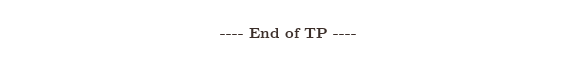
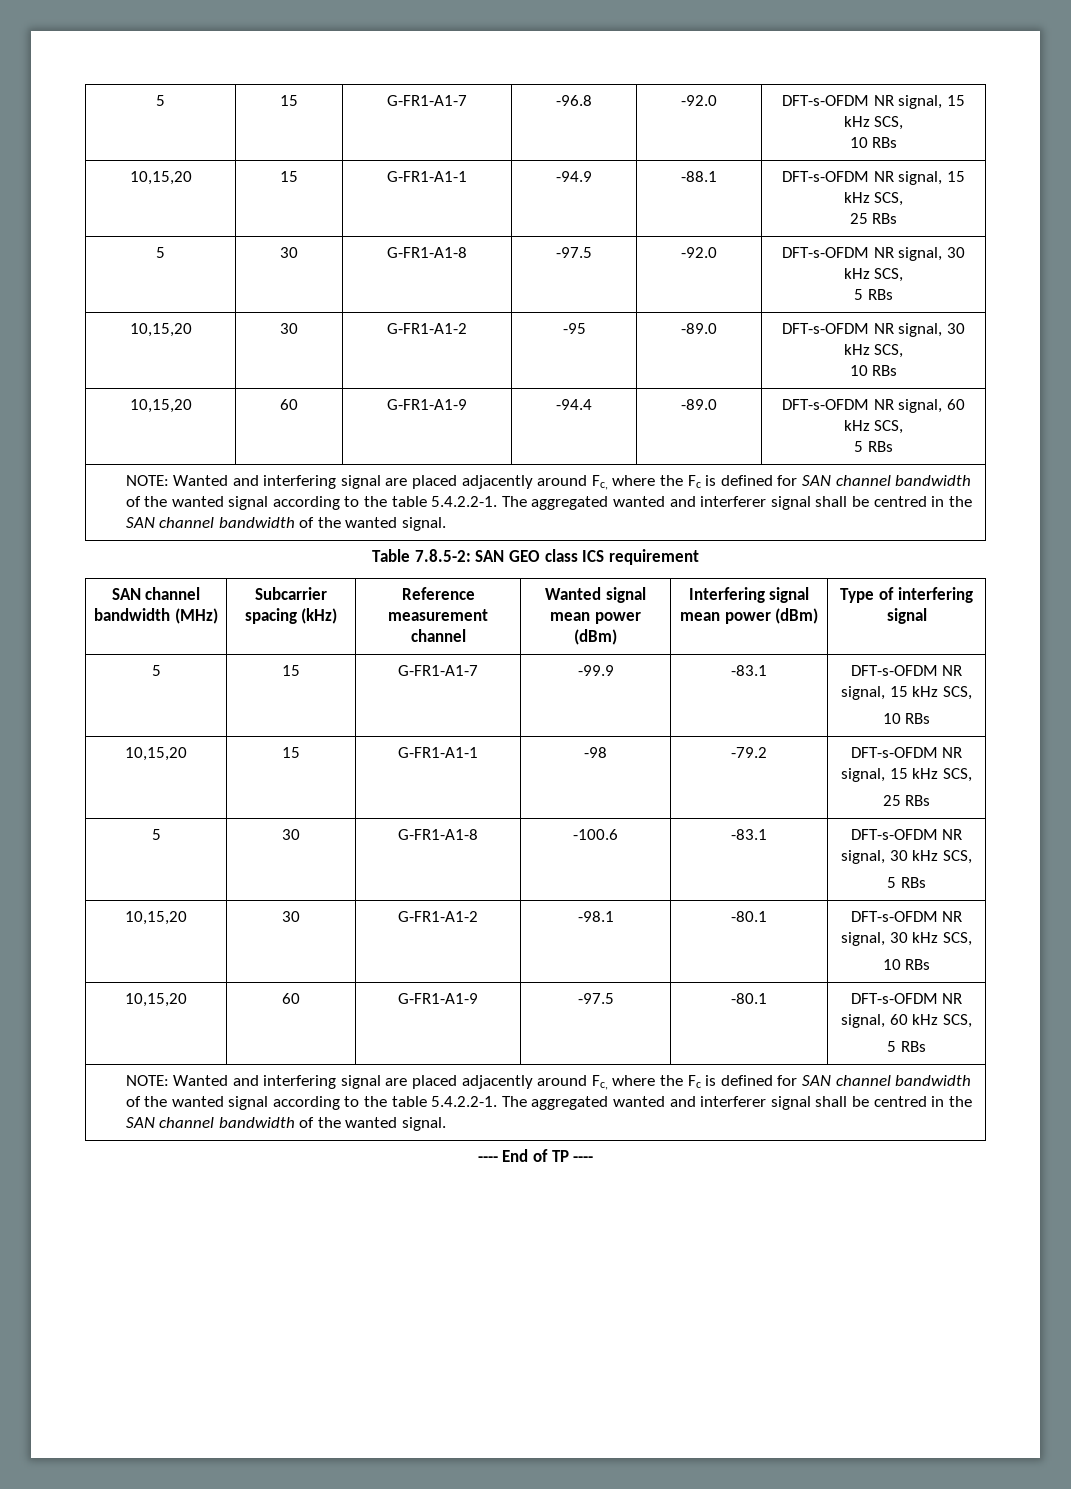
(219, 36) none -> [156,95,165,106] [280,95,298,106] [387,95,467,106] [556,95,592,106] [681,95,717,106] [782,95,965,109] [843,116,904,130] [849,137,898,148] [129,171,192,185] [280,171,298,182] [387,171,467,182] [556,171,592,182] [681,171,717,182] [782,171,965,185] [843,192,904,206] [849,213,898,224] [156,247,165,258] [280,247,298,258] [387,247,467,258] [556,247,592,258] [681,247,717,258] [782,247,965,261] [843,268,904,282] [854,289,893,300] [129,323,192,337] [280,323,298,334] [387,323,467,334] [562,323,586,334] [681,323,717,334] [782,323,965,337] [843,344,904,358] [849,365,898,376] [129,399,192,413] [280,399,298,410] [387,399,467,410] [556,399,592,410] [681,399,717,410] [782,399,965,413] [843,420,904,434] [854,441,893,452] [125,475,972,490] [125,496,972,510] [125,517,447,531] [372,549,699,565] [111,587,201,600] [94,608,218,624] [255,587,327,600] [244,608,338,624] [401,587,475,600] [388,609,488,621] [410,629,466,642] [545,587,646,603] [550,612,641,624] [574,629,617,645] [688,587,810,603] [679,608,819,624] [840,587,973,603] [886,608,927,624] [151,665,161,676] [282,665,300,676] [398,665,478,676] [577,665,614,676] [731,665,767,676] [850,665,963,676] [841,686,972,700] [882,713,931,724] [125,747,187,761] [282,747,300,758] [398,747,478,758] [584,747,607,758] [731,747,767,758] [850,747,963,758] [841,768,972,782] [882,795,931,806] [151,829,161,840] [282,829,300,840] [398,829,478,840] [573,829,618,840] [731,829,767,840] [850,829,963,840] [841,850,972,864] [887,877,926,888] [125,911,187,925] [282,911,300,922] [398,911,478,922] [577,911,614,922] [731,911,767,922] [850,911,963,922] [841,932,972,946] [882,959,931,970] [125,993,187,1007] [282,993,300,1004] [398,993,478,1004] [577,993,614,1004] [731,993,767,1004] [850,993,963,1004] [841,1014,972,1028] [887,1041,926,1052] [125,1075,972,1090] [125,1096,972,1110] [125,1117,447,1131] 5 | 15 | G-FR1-A1-7 | -96.8 | -92.0 | DFT-s-OFDM NR signal, 15 kHz SCS, // 10 RBs // 10,15,20 | 15 | G-FR1-A1-1 | -94.9 | -88.1 | DFT-s-OFDM NR signal, 15 kHz SCS, // 25 RBs // 5 | 30 | G-FR1-A1-8 | -97.5 | -92.0 | DFT-s-OFDM NR signal, 30 kHz SCS, // 5 RBs // 10,15,20 | 30 | G-FR1-A1-2 | -95 | -89.0 | DFT-s-OFDM NR signal, 30 kHz SCS, // 10 RBs // 10,15,20 | 60 | G-FR1-A1-9 | -94.4 | -89.0 | DFT-s-OFDM NR signal, 60 kHz SCS, // 5 RBs // NOTE: Wanted and interfering signal are placed adjacently around Fc, where the Fc is defined for SAN channel bandwidth of the wanted signal according to the table 5.4.2.2-1. The aggregated wanted and interferer signal shall be centred in the SAN channel bandwidth of the wanted signal. // Table 7.8.5-2: SAN GEO class ICS requirement // SAN channel bandwidth (MHz) | Subcarrier spacing (kHz) | Reference measurement channel | Wanted signal mean power (dBm) | Interfering signal mean power (dBm) | Type of interfering signal // 5 | 15 | G-FR1-A1-7 | -99.9 | -83.1 | DFT-s-OFDM NR signal, 15 kHz SCS, // 10 RBs // 10,15,20 | 15 | G-FR1-A1-1 | -98 | -79.2 | DFT-s-OFDM NR signal, 15 kHz SCS, // 25 RBs // 5 | 30 | G-FR1-A1-8 | -100.6 | -83.1 | DFT-s-OFDM NR signal, 30 kHz SCS, // 5 RBs // 10,15,20 | 30 | G-FR1-A1-2 | -98.1 | -80.1 | DFT-s-OFDM NR signal, 30 kHz SCS, // 10 RBs // 10,15,20 | 60 | G-FR1-A1-9 | -97.5 | -80.1 | DFT-s-OFDM NR signal, 60 kHz SCS, // 5 RBs // NOTE: Wanted and interfering signal are placed adjacently around Fc, where the Fc is defined for SAN channel bandwidth of the wanted signal according to the table 5.4.2.2-1. The aggregated wanted and interferer signal shall be centred in the SAN channel bandwidth of the wanted signal. //

